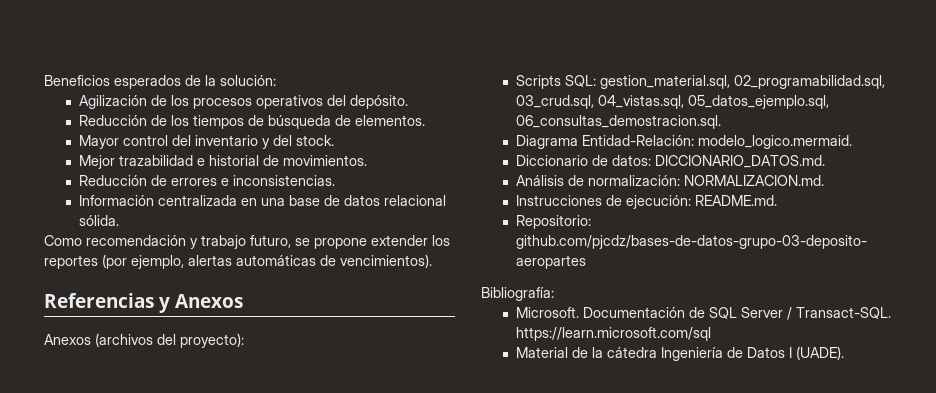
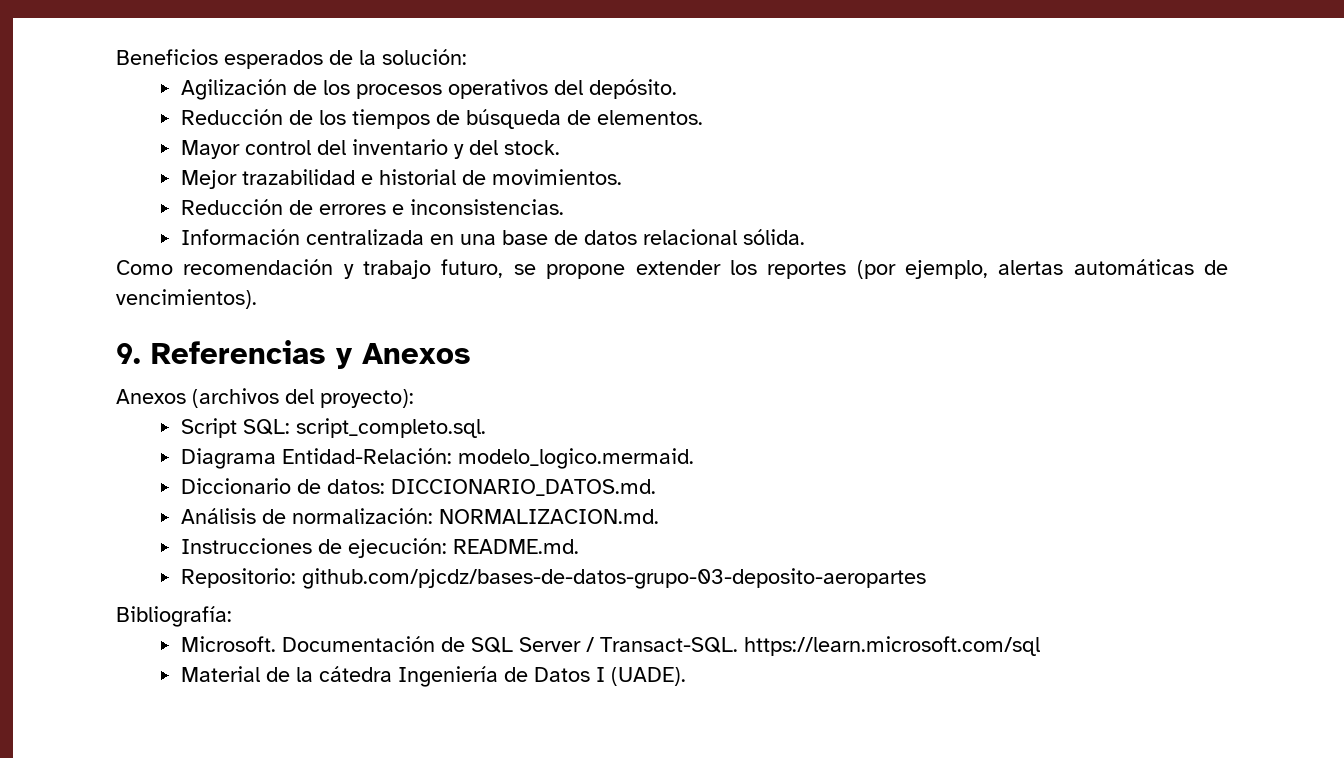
(432, 261) none -> [116,343,141,364] 9.
[516,75,886,89] [516,95,830,109] [516,115,722,129] Scripts SQL: gestion_material.sql, 02_programabilidad.sql, 03_crud.sql, 04_vistas.sql, 05_datos_ejemplo.sql, 06_consultas_demostracion.sql. -> [180,418,486,438] Script SQL: script_completo.sql.

